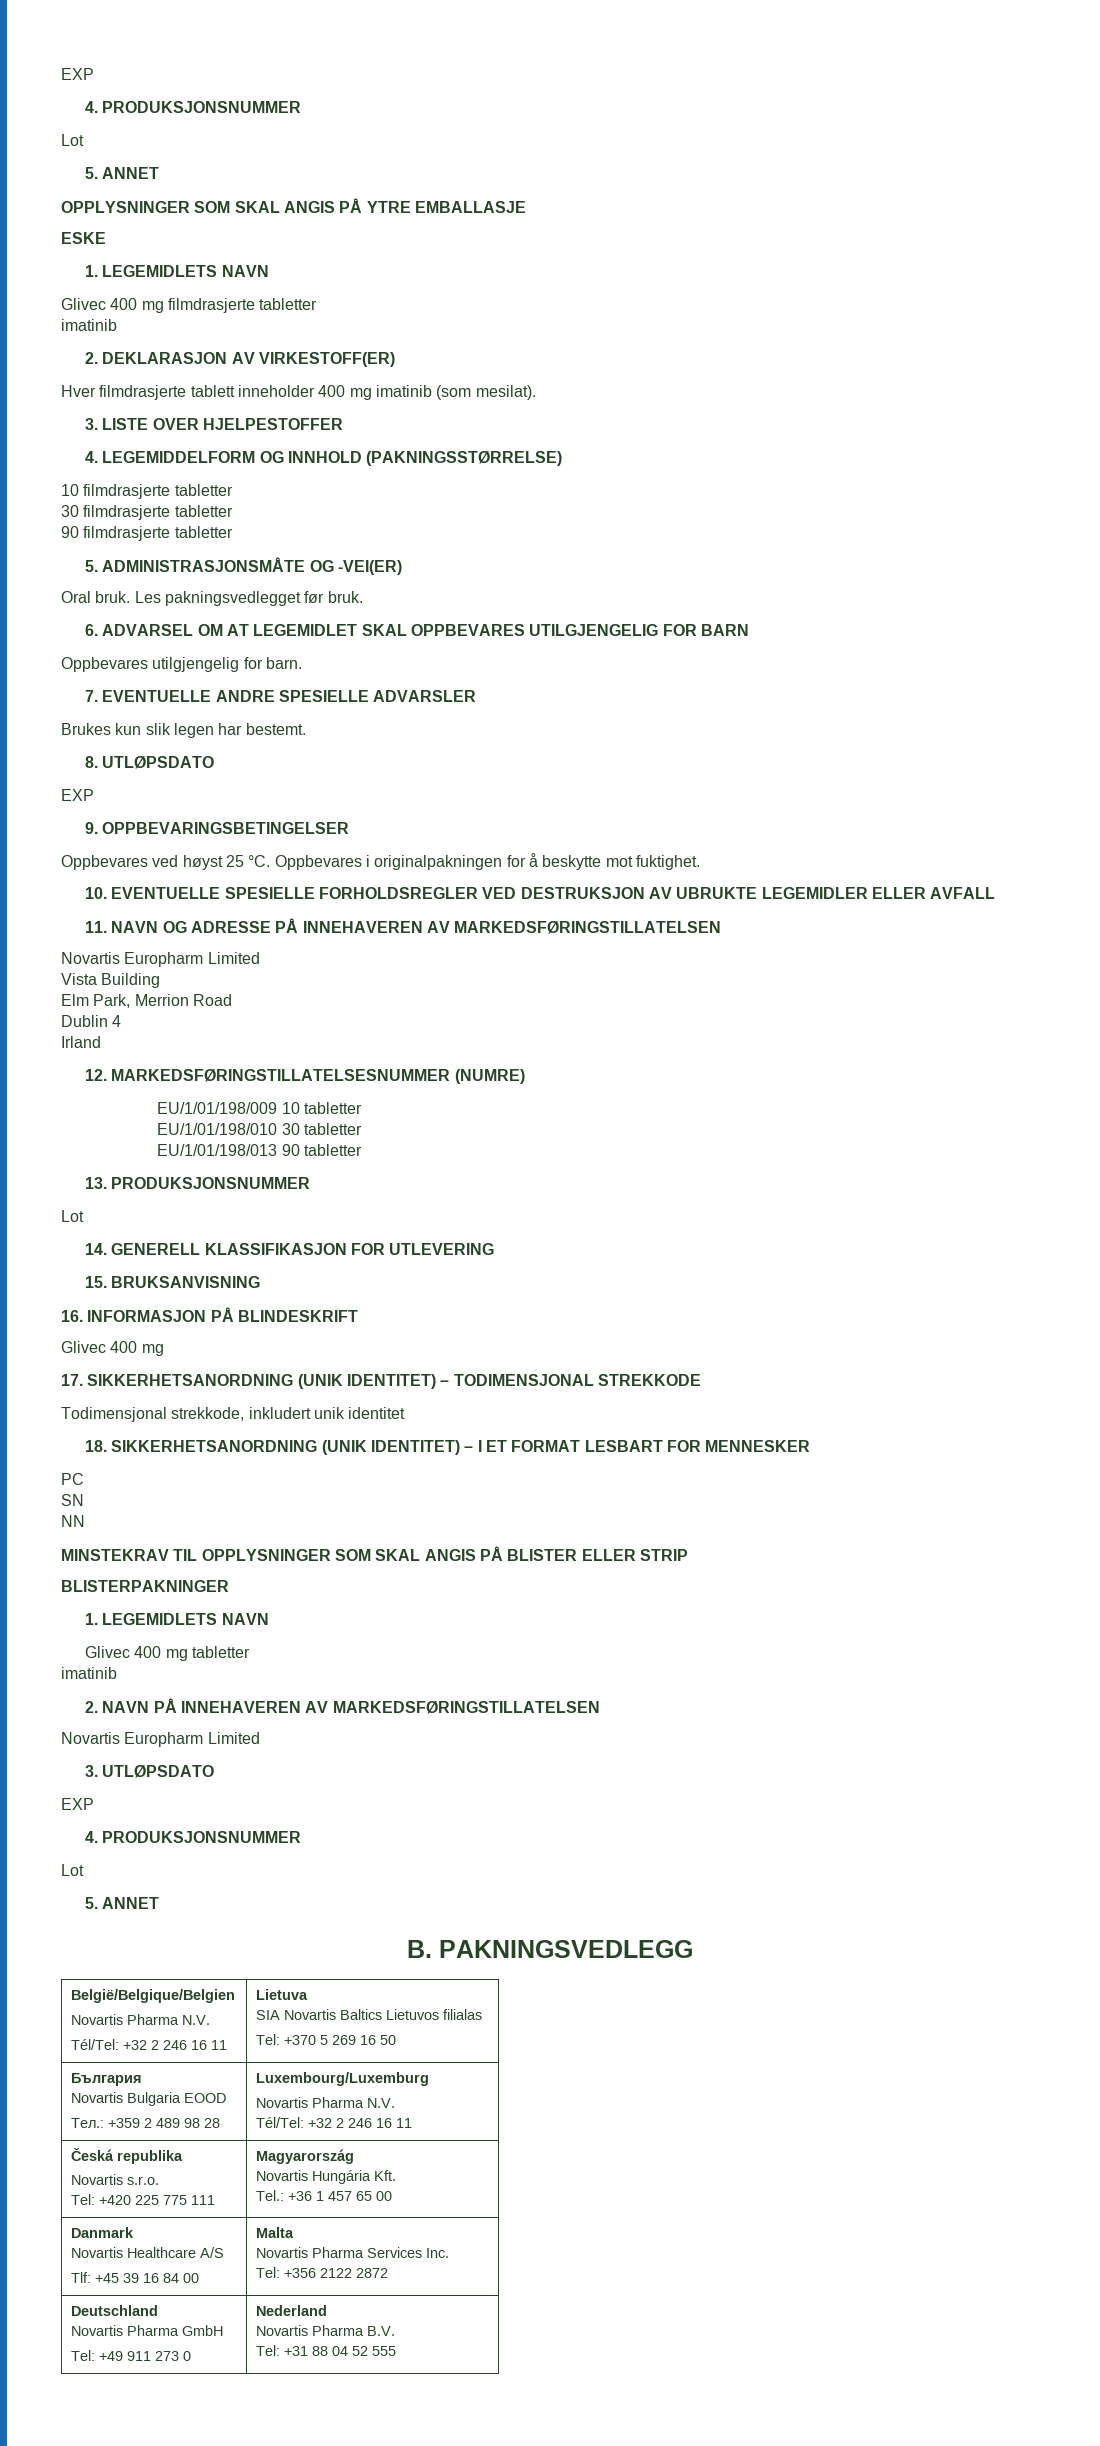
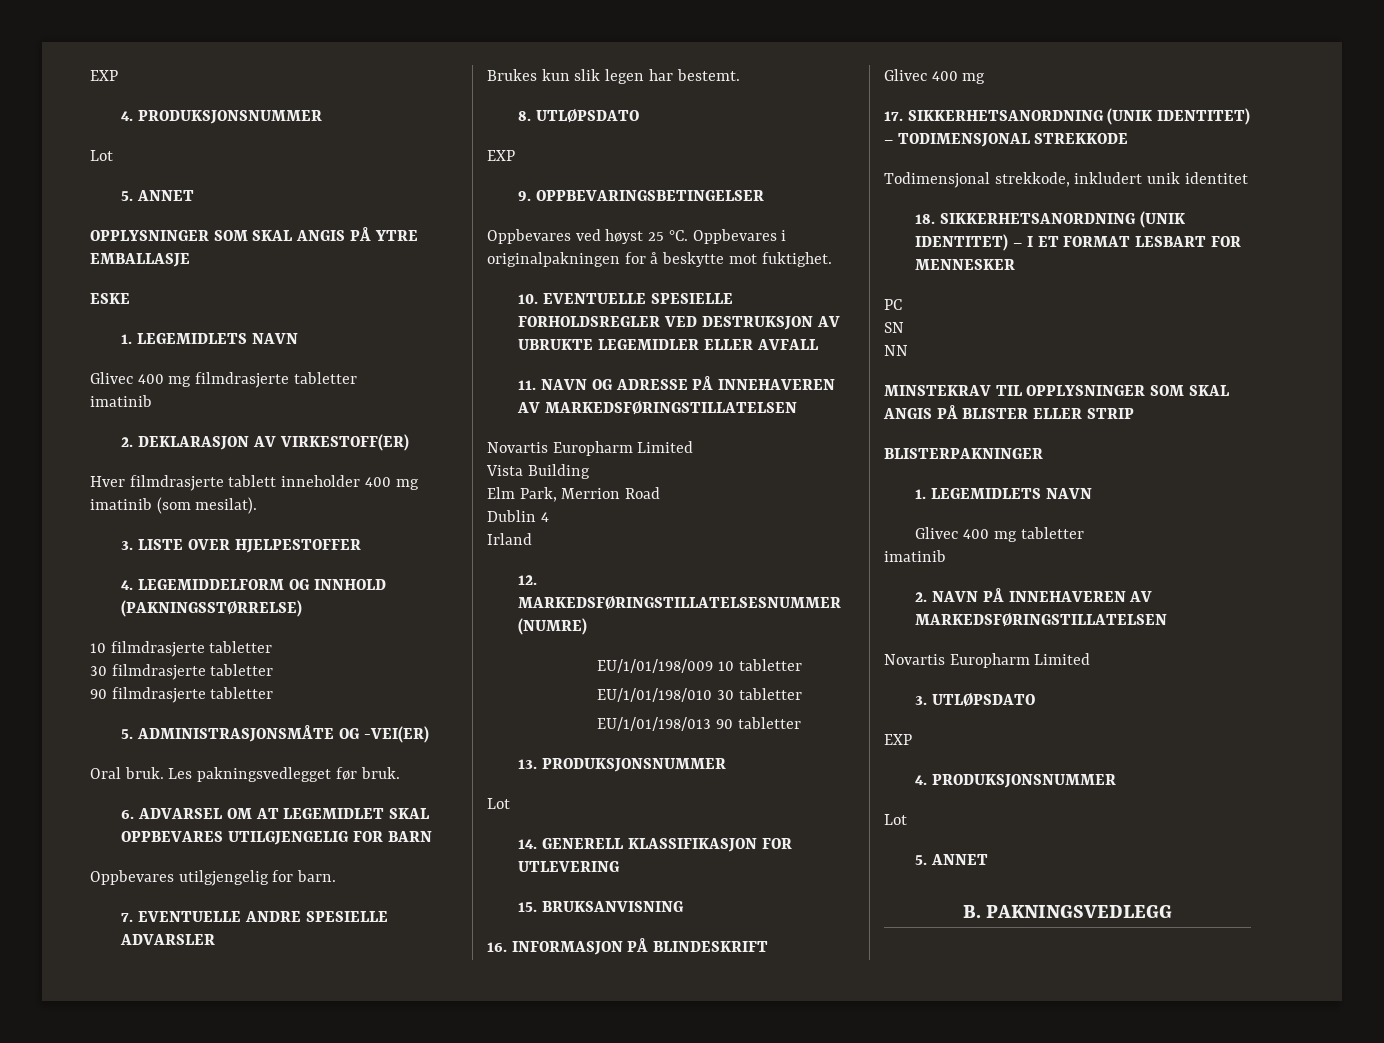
[71,1989,236,2003] [71,2014,211,2025] [71,2039,228,2050] [256,1989,309,2000] [256,2009,483,2020] [256,2034,397,2045] [71,2073,142,2086] [71,2092,227,2106] [71,2118,221,2128] [256,2072,430,2086] [256,2097,396,2108] [256,2117,413,2128] [71,2148,184,2164] [71,2174,160,2185] [71,2194,216,2205] [256,2149,355,2164] [256,2170,397,2184] [256,2190,393,2201] [71,2227,135,2238] [71,2247,225,2258] [71,2272,200,2283] [256,2227,295,2238] [256,2247,450,2258] [256,2267,389,2278] [71,2305,159,2316] [71,2325,224,2336] [71,2350,192,2361] [256,2305,328,2316] [256,2325,396,2336] [256,2345,397,2356] // België/Belgique/Belgien // Novartis Pharma N.V. // Tél/Tel: +32 2 246 16 11 | Lietuva // SIA Novartis Baltics Lietuvos filialas // Tel: +370 5 269 16 50 // България // Novartis Bulgaria EOOD // Тел.: +359 2 489 98 28 | Luxembourg/Luxemburg // Novartis Pharma N.V. // Tél/Tel: +32 2 246 16 11 // Česká republika // Novartis s.r.o. // Tel: +420 225 775 111 | Magyarország // Novartis Hungária Kft. // Tel.: +36 1 457 65 00 // Danmark // Novartis Healthcare A/S // Tlf: +45 39 16 84 00 | Malta // Novartis Pharma Services Inc. // Tel: +356 2122 2872 // Deutschland // Novartis Pharma GmbH // Tel: +49 911 273 0 | Nederland // Novartis Pharma B.V. // Tel: +31 88 04 52 555 -> (1173, 911) none

